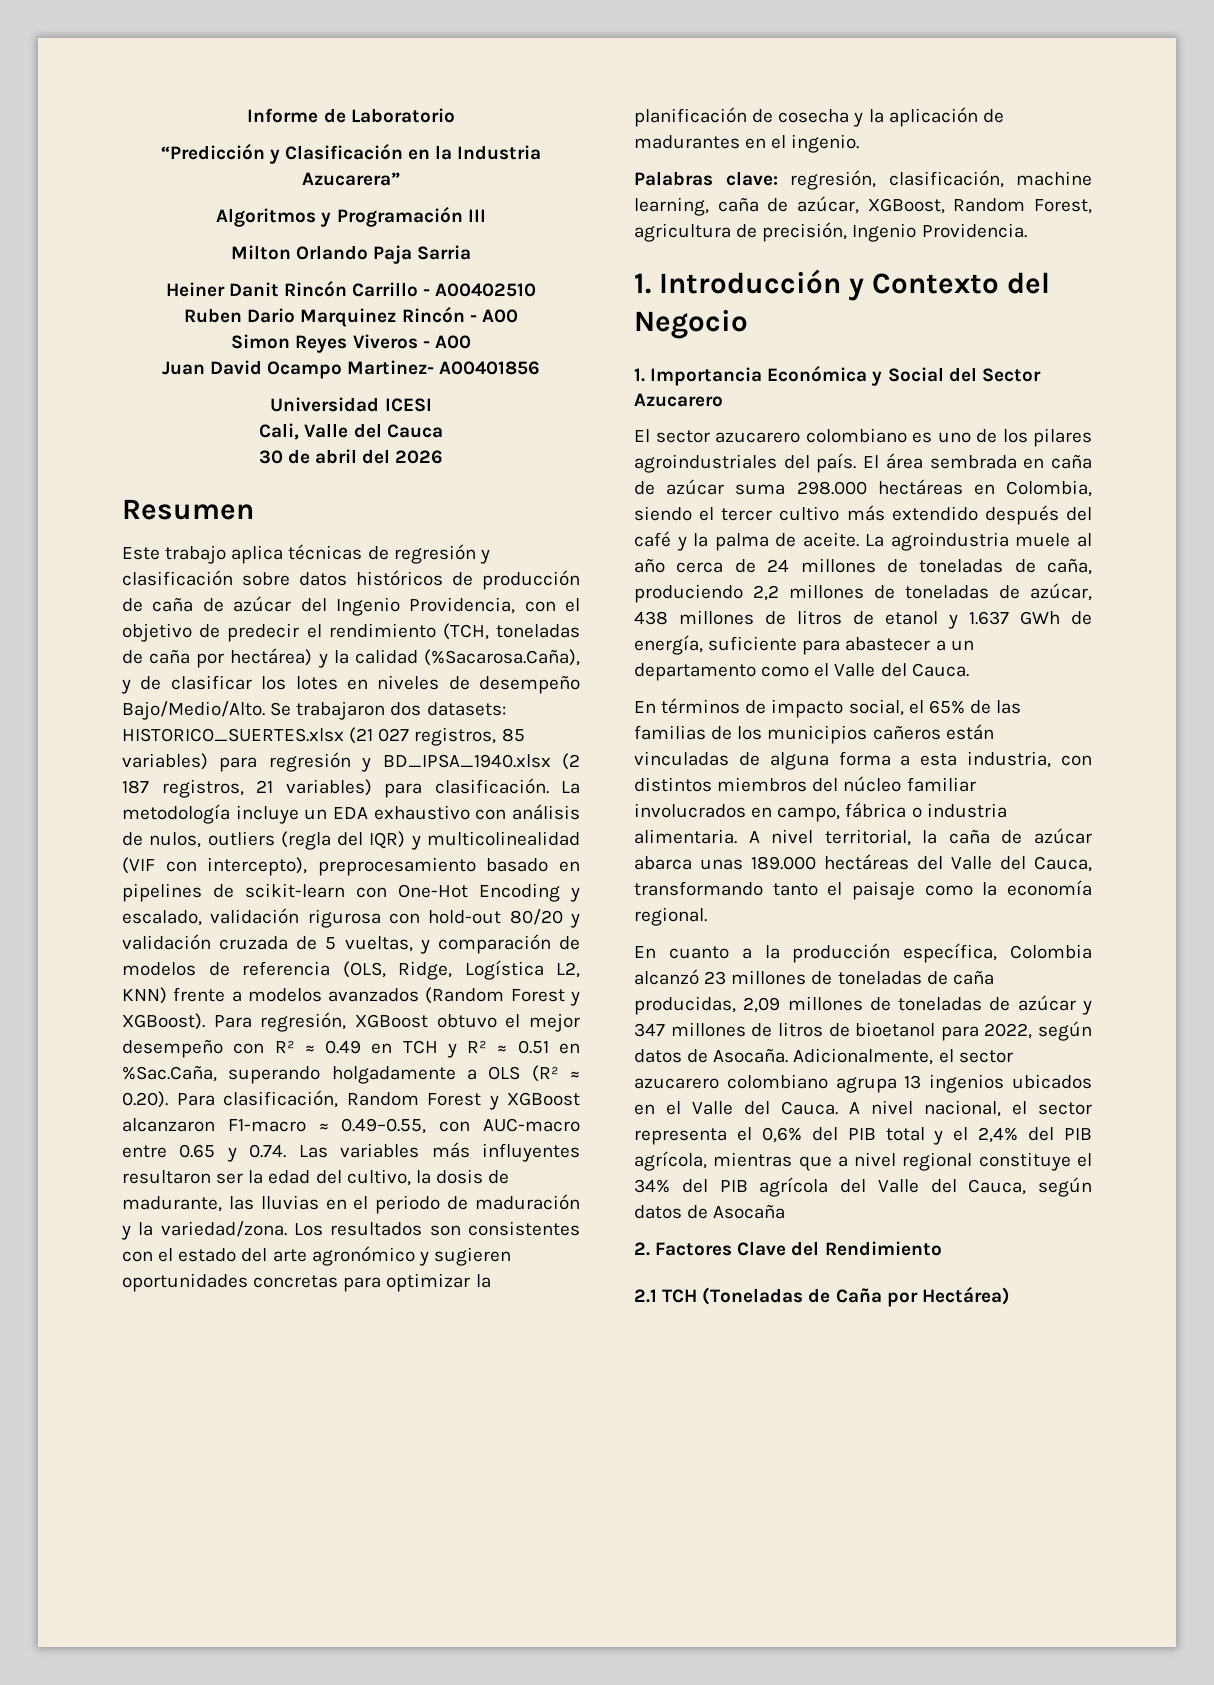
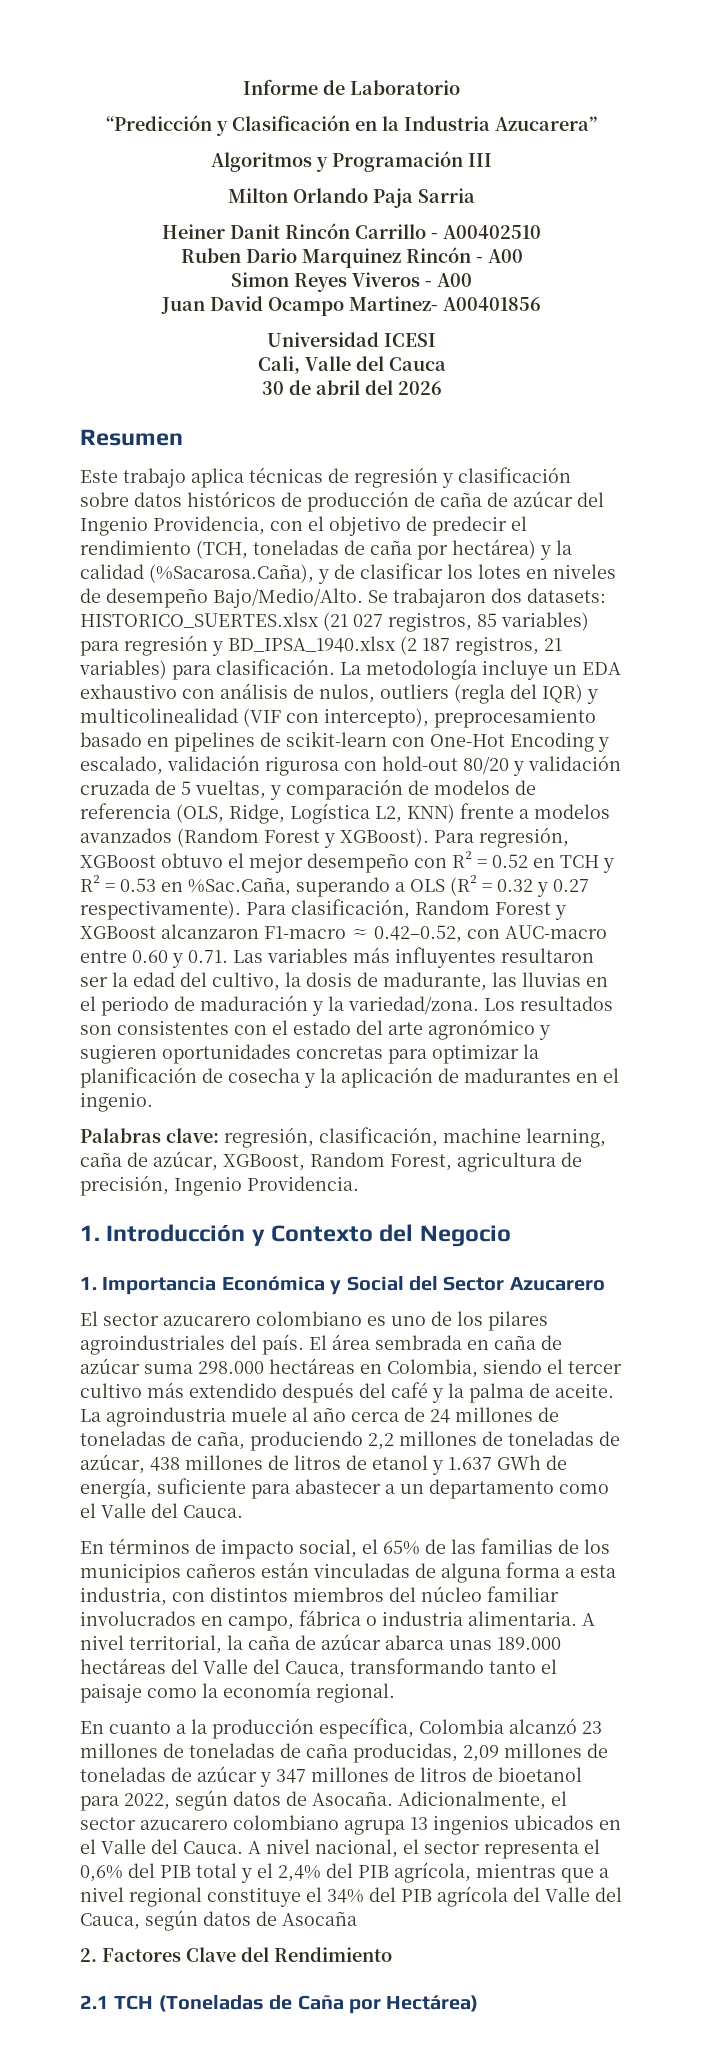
[304,1040,362,1054] ≈ 0.49 -> [477,854,528,868] = 0.52
[497,1040,549,1054] ≈ 0.51 -> [105,878,156,892] = 0.53
[331,1066,456,1084] holgadamente -> (390, 887) none
[570,1071,580,1079] [122,1091,168,1108] ≈ 0.20). -> [482,879,589,897] [80,900,241,920] = 0.32 y 0.27 respectivamente).
[341,1118,427,1134] 0.49–0.55, -> [374,925,462,943] 0.42–0.52,
[179,1144,287,1162] 0.65 y 0.74. -> [132,950,228,968] 0.60 y 0.71.

